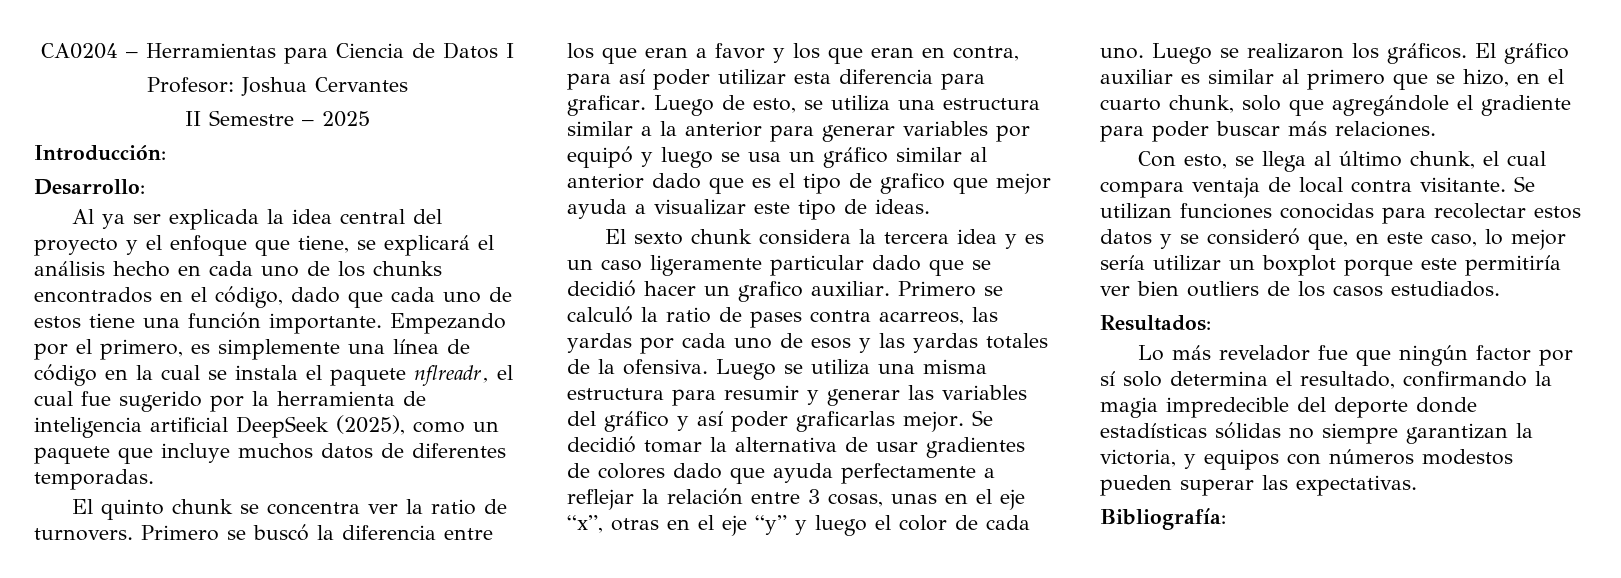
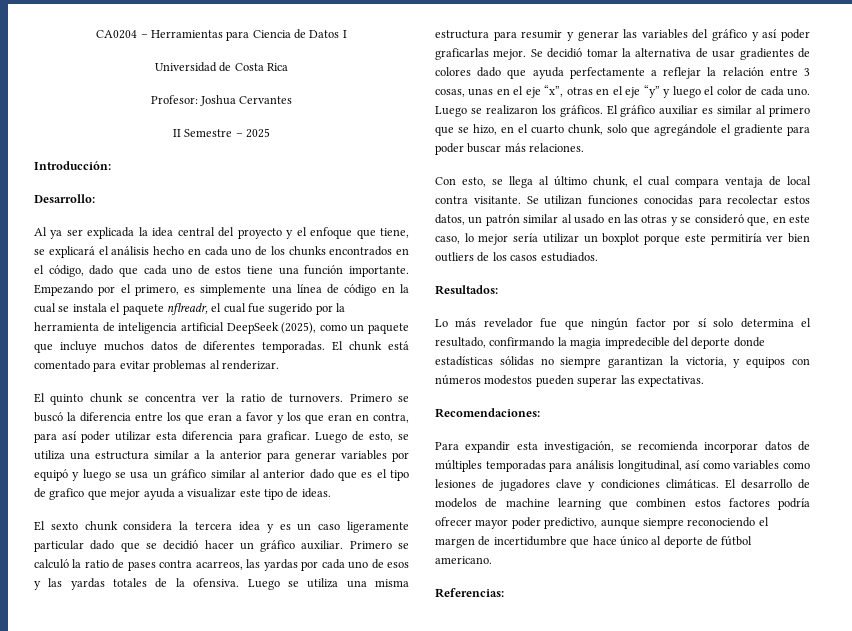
(514, 50) none -> [154,62,289,72] // Universidad de Costa Rica
(154, 479) none -> [332,341,410,351] [34,360,279,372] El chunk está comentado para evitar problemas al renderizar.
[738,281,803,302] grafico -> [260,540,296,552] gráfico
[1100,229,1152,245] datos -> [435,214,668,226] datos, un patrón similar al usado en las otras
[1100,508,1226,530] Bibliografía: -> [435,408,540,418] [435,441,810,453] [435,459,810,472] [435,479,810,491] [435,498,810,510] [435,517,769,529] [435,535,753,548] [435,556,492,564] [435,588,504,598] Recomendaciones: // Para expandir esta investigación, se recomienda incorporar datos de múltiples temporadas para análisis longitudinal, así como variables como lesiones de jugadores clave y condiciones climáticas. El desarrollo de modelos de machine learning que combinen estos factores podría ofrecer mayor poder predictivo, aunque siempre reconociendo el margen de incertidumbre que hace único al deporte de fútbol americano. // Referencias:

